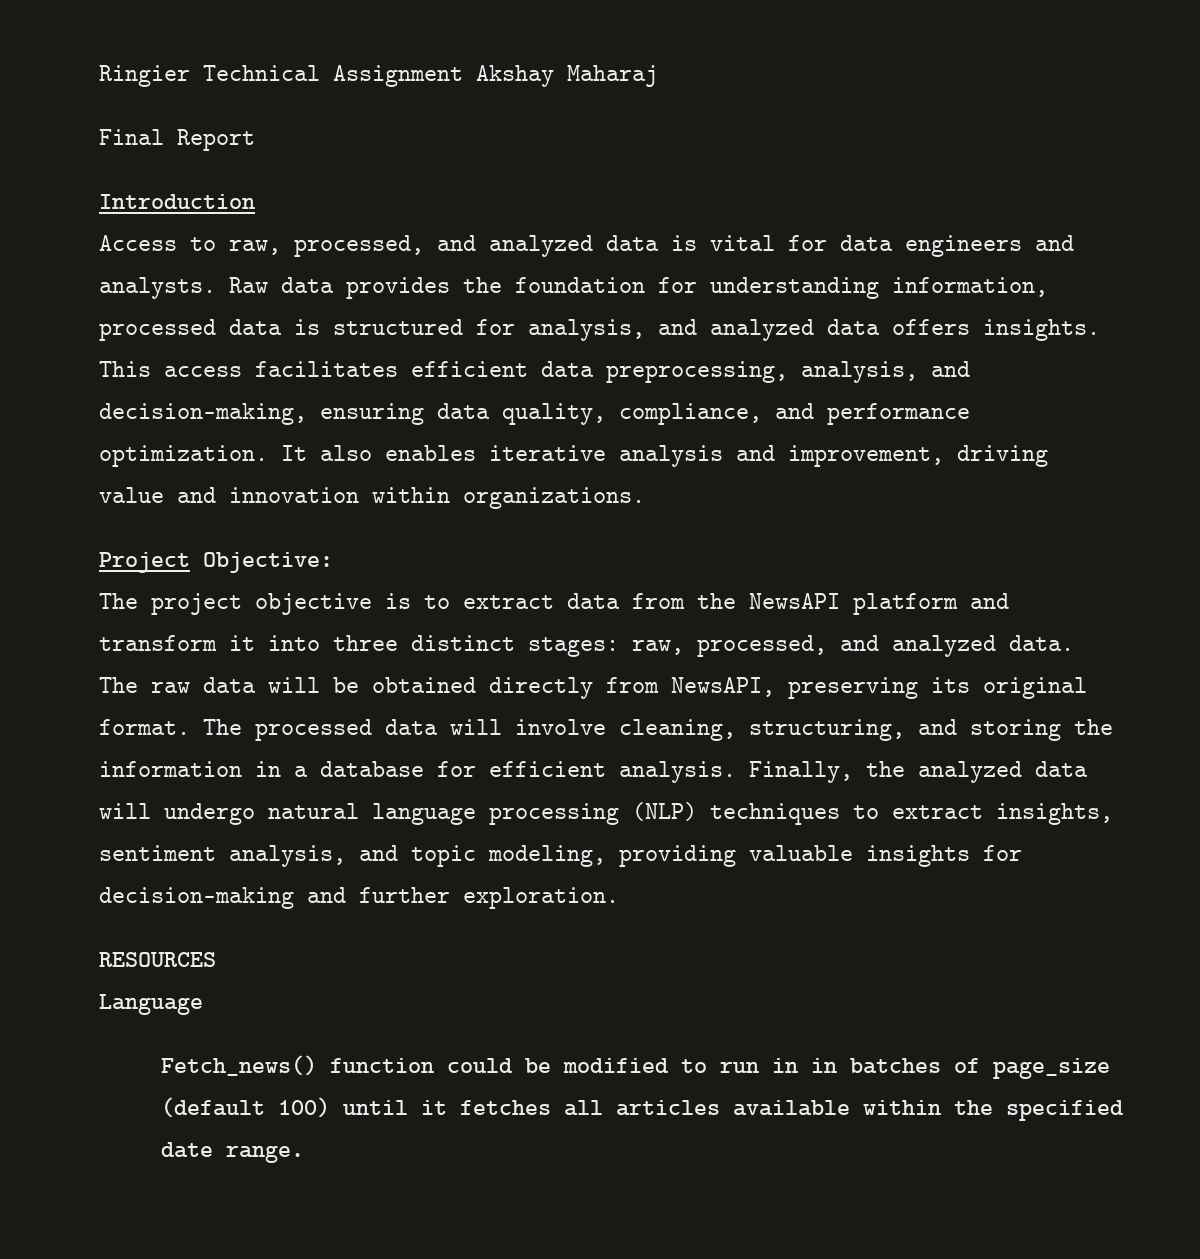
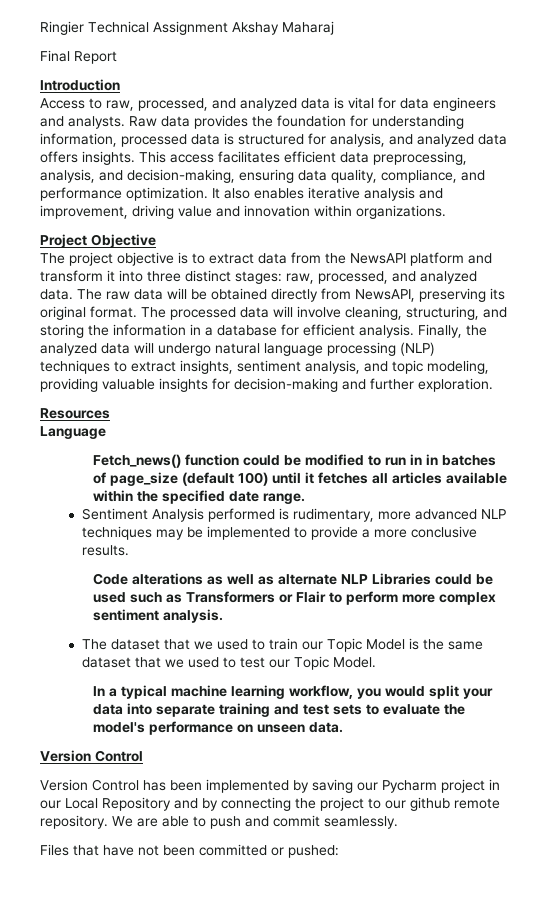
[203,552,333,573] Objective: -> [91,234,156,248] Objective
[99,952,216,967] RESOURCES -> [40,408,110,419] Resources
(304, 1154) none -> [81,508,506,522] [81,526,477,540] [81,545,129,556] [92,573,493,585] [92,591,496,605] [92,609,223,623] [81,638,483,652] [81,656,376,670] [92,685,493,699] [92,703,465,717] [92,721,343,735] [40,750,143,762] [40,779,500,793] [40,797,500,811] [40,815,398,829] [40,844,339,858] // Sentiment Analysis performed is rudimentary, more advanced NLP techniques may be implemented to provide a more conclusive results. // Code alterations as well as alternate NLP Libraries could be used such as Transformers or Flair to perform more complex sentiment analysis. // The dataset that we used to train our Topic Model is the same dataset that we used to test our Topic Model. // In a typical machine learning workflow, you would split your data into separate training and test sets to evaluate the model's performance on unseen data. // Version Control // Version Control has been implemented by saving our Pycharm project in our Local Repository and by connecting the project to our github remote repository. We are able to push and commit seamlessly. // Files that have not been committed or pushed:

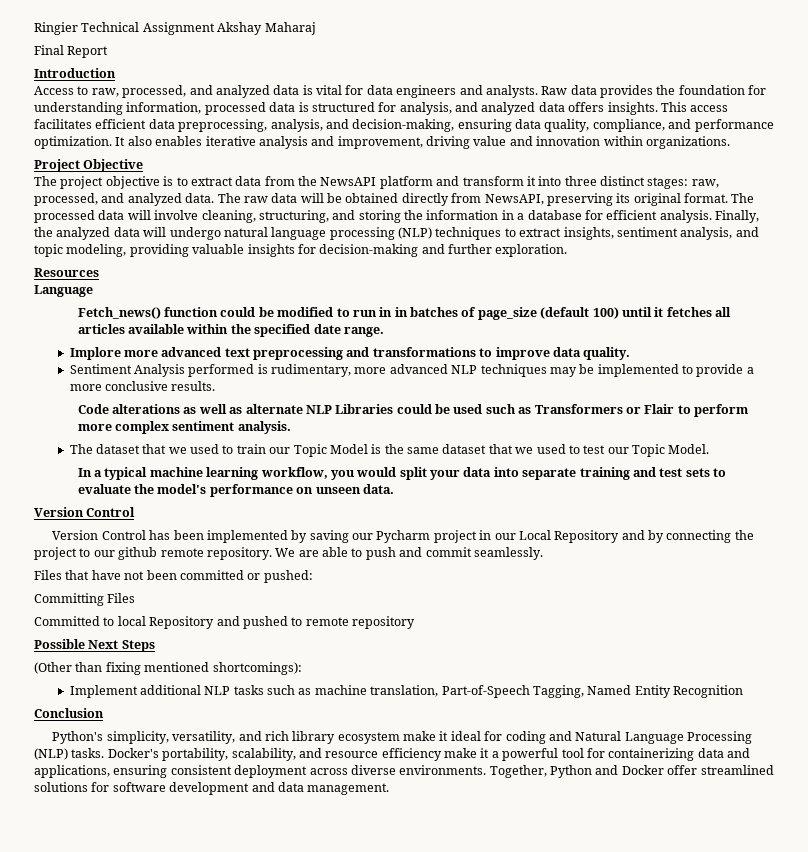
(305, 498) none -> [69,347,631,360] // Implore more advanced text preprocessing and transformations to improve data quality.
(339, 851) none -> [34,593,136,606] [34,616,415,629] [34,639,155,652] [34,662,302,675] [69,685,744,698] [34,708,104,718] [52,731,753,744] [34,748,750,761] [34,765,774,778] [34,782,390,795] // Committing Files // Committed to local Repository and pushed to remote repository // Possible Next Steps // (Other than fixing mentioned shortcomings): // Implement additional NLP tasks such as machine translation, Part-of-Speech Tagging, Named Entity Recognition // Conclusion // Python's simplicity, versatility, and rich library ecosystem make it ideal for coding and Natural Language Processing (NLP) tasks. Docker's portability, scalability, and resource efficiency make it a powerful tool for containerizing data and applications, ensuring consistent deployment across diverse environments. Together, Python and Docker offer streamlined solutions for software development and data management.

